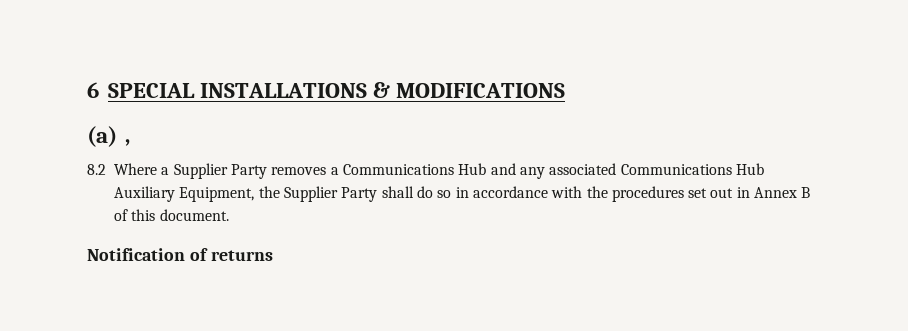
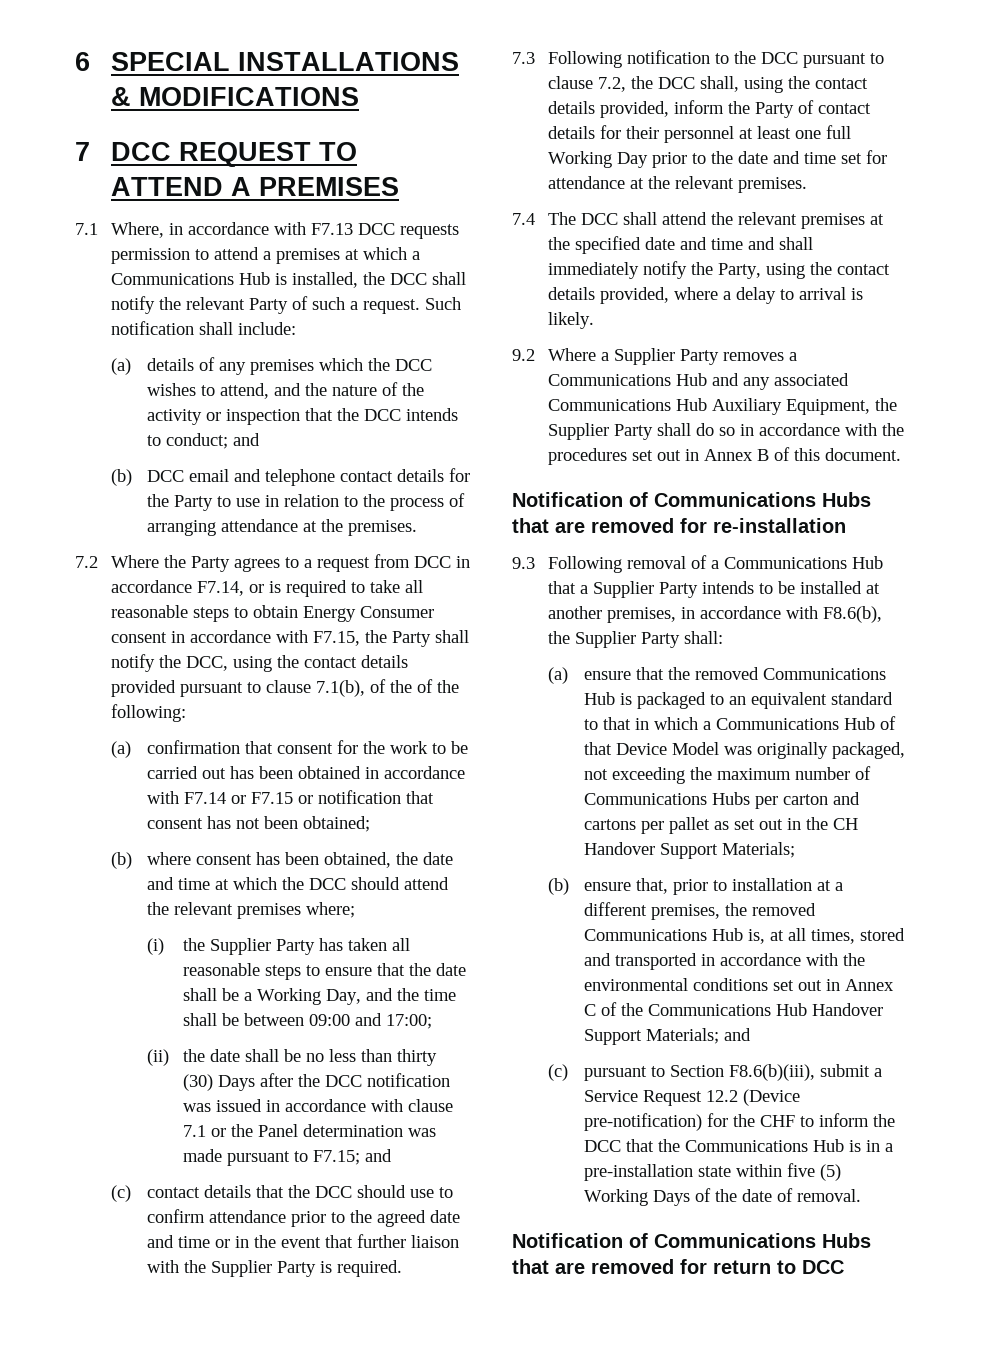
[87,126,130,147] [87,164,106,175] (a) , // 8.2 -> [75,142,357,167] [110,177,399,196] [75,222,459,239] [110,247,420,264] [110,272,466,288] [110,296,461,314] [110,321,296,335] [110,357,432,375] [146,382,424,399] [146,408,458,425] [146,433,260,449] [110,468,470,486] [146,493,465,511] [146,519,417,536] [75,554,470,572] [110,580,423,597] [110,605,434,622] [110,630,469,647] [110,654,408,672] [110,679,459,697] [110,704,186,722] [110,740,468,758] [146,766,465,779] [146,790,434,804] [146,816,370,832] [110,852,453,869] [146,877,449,890] [146,902,355,919] [146,938,410,955] [182,963,466,980] [182,988,456,1005] [182,1013,432,1029] [146,1049,437,1066] [182,1073,450,1091] [182,1099,453,1112] [182,1124,436,1137] [182,1149,392,1166] [110,1185,453,1202] [146,1209,460,1227] [146,1234,459,1248] [146,1260,402,1277] [512,50,884,68] [547,76,868,93] [547,100,871,118] [547,125,851,143] [547,150,887,168] [547,176,807,193] [512,212,884,229] [547,236,813,254] [547,261,890,279] [547,287,863,304] [547,312,594,329] [512,349,535,361] 7 DCC REQUEST TO ATTEND A PREMISES // 7.1 Where, in accordance with F7.13 DCC requests permission to attend a premises at which a Communications Hub is installed, the DCC shall notify the relevant Party of such a request. Such notification shall include: // (a) details of any premises which the DCC wishes to attend, and the nature of the activity or inspection that the DCC intends to conduct; and // (b) DCC email and telephone contact details for the Party to use in relation to the process of arranging attendance at the premises. // 7.2 Where the Party agrees to a request from DCC in accordance F7.14, or is required to take all reasonable steps to obtain Energy Consumer consent in accordance with F7.15, the Party shall notify the DCC, using the contact details provided pursuant to clause 7.1(b), of the of the following: // (a) confirmation that consent for the work to be carried out has been obtained in accordance with F7.14 or F7.15 or notification that consent has not been obtained; // (b) where consent has been obtained, the date and time at which the DCC should attend the relevant premises where; // (i) the Supplier Party has taken all reasonable steps to ensure that the date shall be a Working Day, and the time shall be between 09:00 and 17:00; // (ii) the date shall be no less than thirty (30) Days after the DCC notification was issued in accordance with clause 7.1 or the Panel determination was made pursuant to F7.15; and // (c) contact details that the DCC should use to confirm attendance prior to the agreed date and time or in the event that further liaison with the Supplier Party is required. // 7.3 Following notification to the DCC pursuant to clause 7.2, the DCC shall, using the contact details provided, inform the Party of contact details for their personnel at least one full Working Day prior to the date and time set for attendance at the relevant premises. // 7.4 The DCC shall attend the relevant premises at the specified date and time and shall immediately notify the Party, using the contact details provided, where a delay to arrival is likely. // 9.2
[210,250,273,261] returns -> [654,492,871,507] [512,518,846,533] [512,555,883,573] [547,581,880,598] [547,606,882,623] [547,631,723,648] [547,667,886,684] [583,692,893,709] [583,716,896,730] [583,742,905,759] [583,766,871,784] [583,792,860,809] [583,817,858,834] [583,842,795,859] [547,878,843,895] [583,902,816,920] [583,928,905,944] [583,953,865,970] [583,978,894,991] [583,1002,883,1016] [583,1028,751,1045] [547,1064,882,1081] [583,1089,800,1106] [583,1113,895,1131] [583,1139,893,1152] [583,1163,841,1181] [583,1188,861,1206] [512,1233,871,1248] [512,1259,844,1274] Communications Hubs that are removed for re-installation // 9.3 Following removal of a Communications Hub that a Supplier Party intends to be installed at another premises, in accordance with F8.6(b), the Supplier Party shall: // (a) ensure that the removed Communications Hub is packaged to an equivalent standard to that in which a Communications Hub of that Device Model was originally packaged, not exceeding the maximum number of Communications Hubs per carton and cartons per pallet as set out in the CH Handover Support Materials; // (b) ensure that, prior to installation at a different premises, the removed Communications Hub is, at all times, stored and transported in accordance with the environmental conditions set out in Annex C of the Communications Hub Handover Support Materials; and // (c) pursuant to Section F8.6(b)(iii), submit a Service Request 12.2 (Device pre-notification) for the CHF to inform the DCC that the Communications Hub is in a pre-installation state within five (5) Working Days of the date of removal. // Notification of Communications Hubs that are removed for return to DCC

